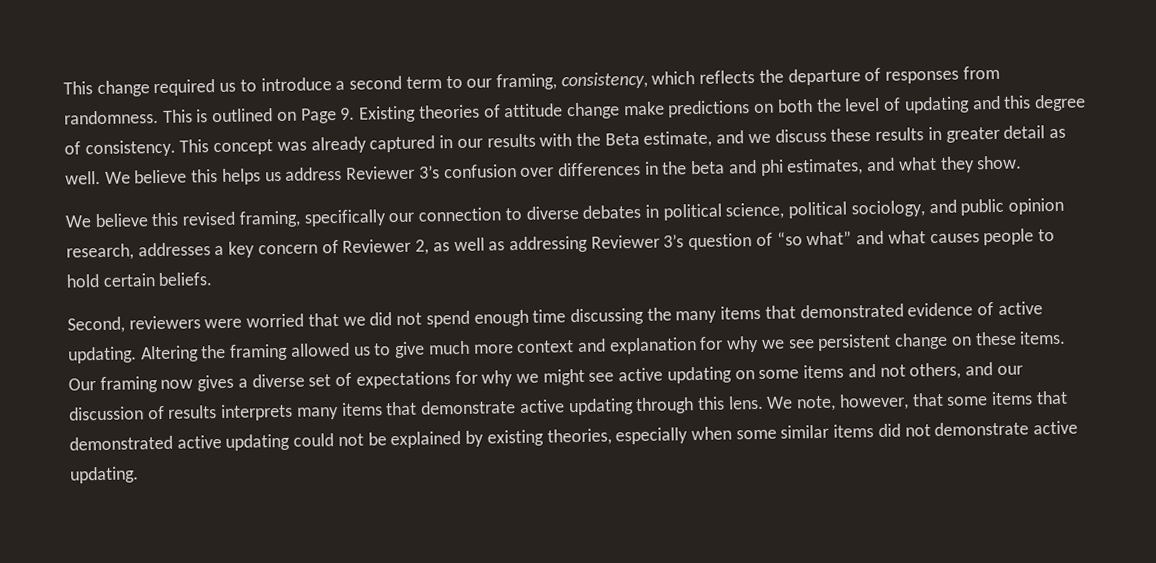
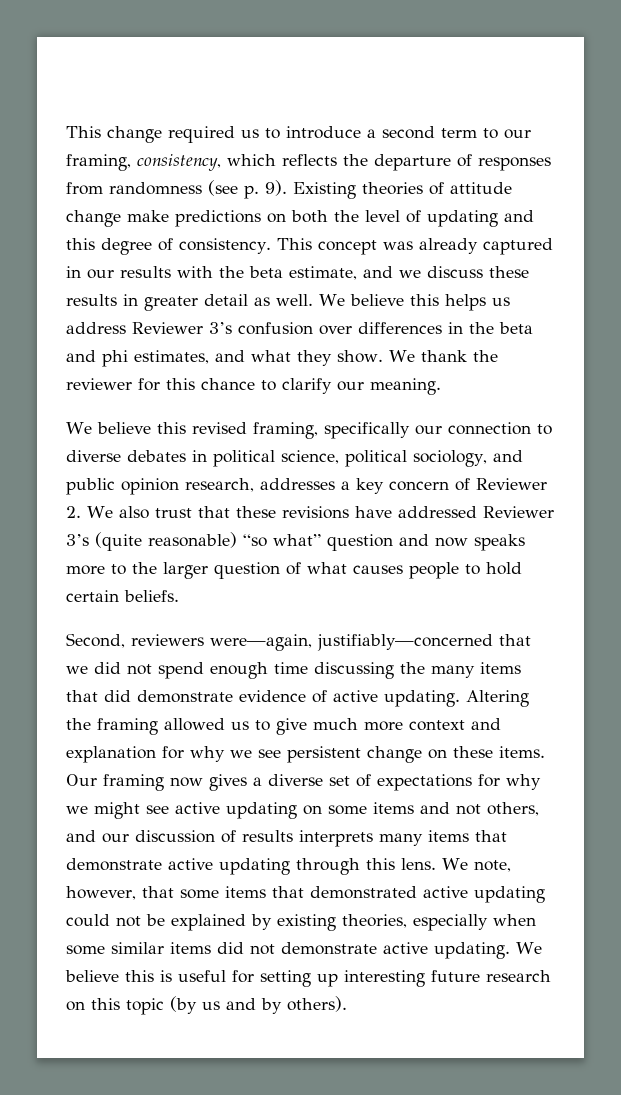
[64,107,356,125] randomness. This is outlined on Page 9. -> [109,180,287,199] randomness (see p. 9).
[604,132,640,146] Beta -> [249,266,283,278] beta
(1023, 162) none -> [388,350,498,362] [66,378,441,395] We thank the reviewer for this chance to clarify our meaning.
[415,230,885,255] 2, as well as addressing Reviewer 3’s question of “so what” and -> [66,506,554,519] [66,532,525,551] [66,562,301,579] 2. We also trust that these revisions have addressed Reviewer 3’s (quite reasonable) “so what” question and now speaks more to the larger question of
[204,313,305,329] were worried -> [210,634,493,651] were—again, justifiably—concerned
[799,303,904,319] demonstrated -> [104,690,233,703] did demonstrate
(139, 475) none -> [516,942,542,954] [65,970,551,987] [66,996,347,1015] We believe this is useful for setting up interesting future research on this topic (by us and by others).

